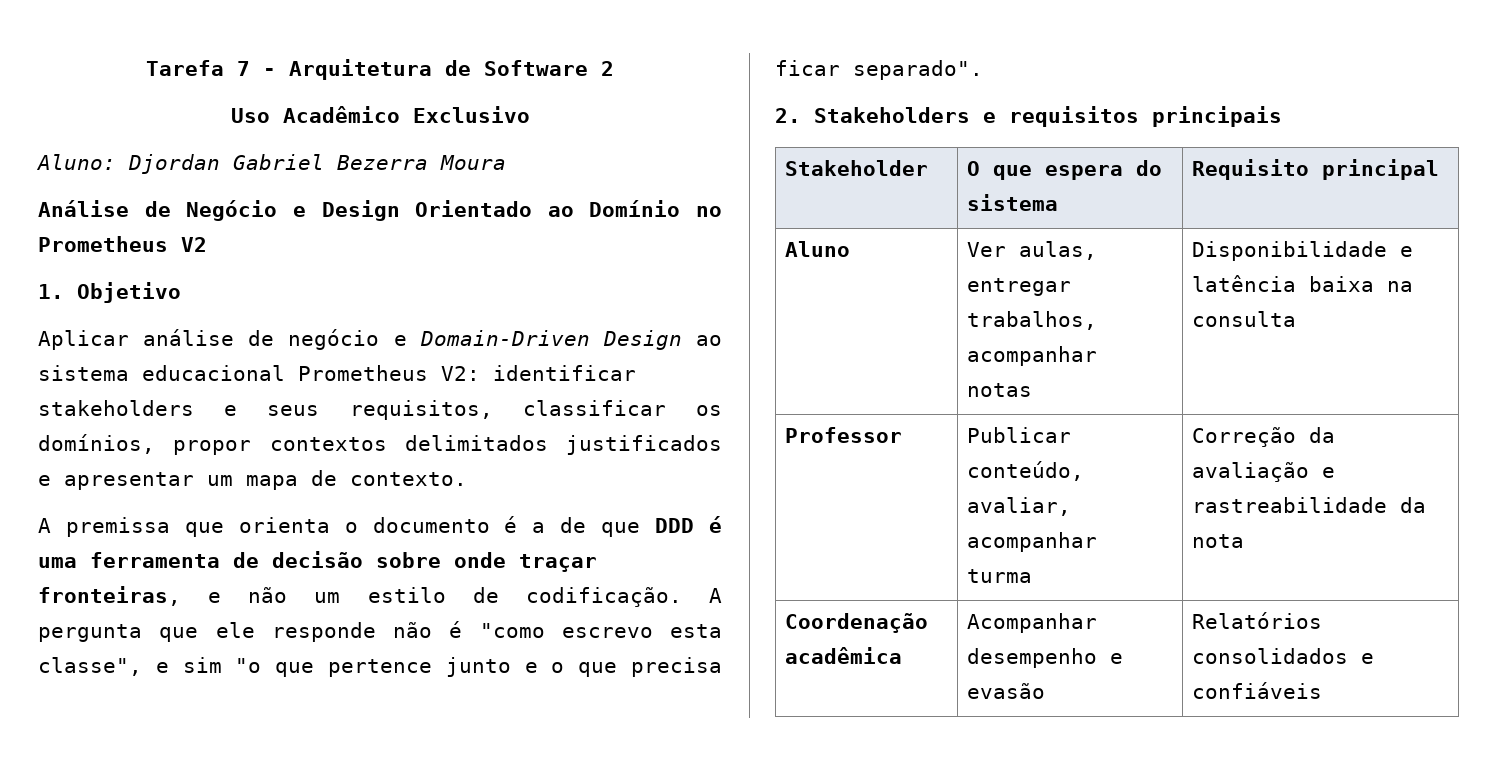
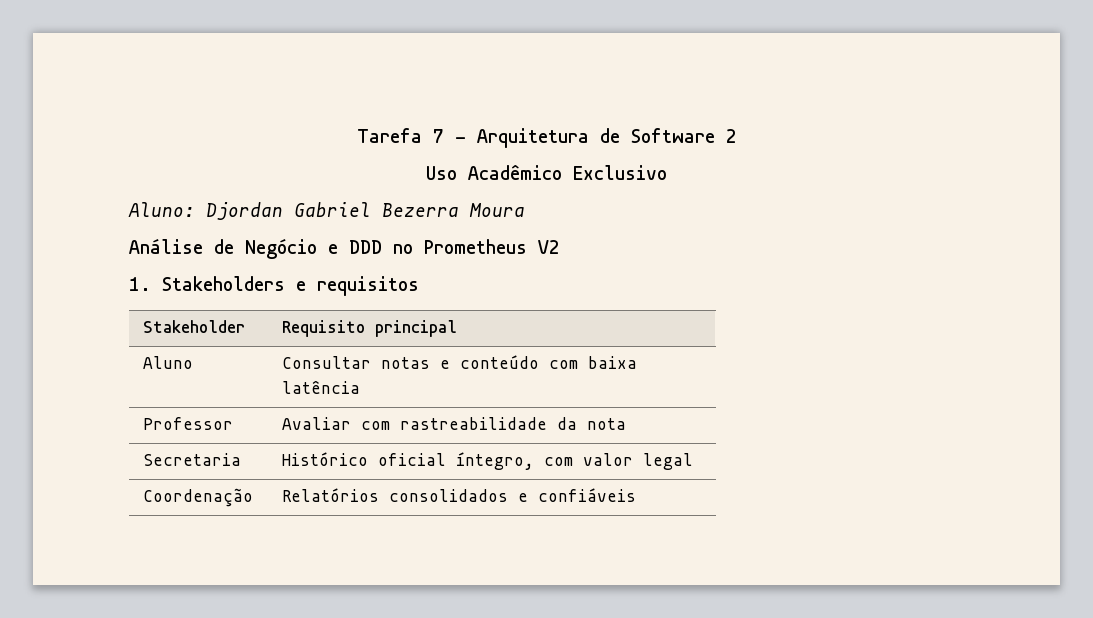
[321,200,681,221] Design Orientado ao Domínio -> [349,240,382,254] DDD
[77,282,181,303] [38,329,722,350] [38,365,636,381] [38,400,722,420] [38,434,722,455] [38,470,467,490] [38,516,722,537] [38,551,597,572] [38,586,722,607] [38,621,722,642] [38,657,722,677] [775,60,983,80] [775,108,801,123] Objetivo // Aplicar análise de negócio e Domain-Driven Design ao sistema educacional Prometheus V2: identificar stakeholders e seus requisitos, classificar os domínios, propor contextos delimitados justificados e apresentar um mapa de contexto. // A premissa que orienta o documento é a de que DDD é uma ferramenta de decisão sobre onde traçar fronteiras, e não um estilo de codificação. A pergunta que ele responde não é "como escrevo esta classe", e sim "o que pertence junto e o que precisa ficar separado". // 2. -> (151, 284) none
[1152,106,1282,127] principais -> (419, 286) none
[966,160,1162,180] [966,194,1058,211] [1191,159,1439,180] [784,241,850,257] [966,241,1097,260] [966,278,1071,296] [966,311,1097,330] [966,346,1097,366] [966,383,1032,397] [1191,241,1413,261] [1191,275,1413,292] [1191,311,1296,327] [784,427,902,443] [966,427,1071,443] [966,461,1084,481] [966,497,1071,516] [966,532,1097,552] [966,569,1032,583] [1191,427,1335,447] [1191,462,1335,482] [1191,497,1426,513] [1191,534,1244,548] [784,613,928,633] [784,647,902,664] [966,613,1097,633] [966,648,1123,668] [966,683,1045,699] O que espera do sistema | Requisito principal // Aluno | Ver aulas, entregar trabalhos, acompanhar notas | Disponibilidade e latência baixa na consulta // Professor | Publicar conteúdo, avaliar, acompanhar turma | Correção da avaliação e rastreabilidade da nota // Coordenação acadêmica | Acompanhar desempenho e evasão -> [282,320,458,337] [143,356,194,369] [282,355,638,369] [282,380,361,394] [143,417,234,430] [282,417,627,430] [143,453,242,466] [282,452,694,470] [143,488,254,507] Requisito principal // Aluno | Consultar notas e conteúdo com baixa latência // Professor | Avaliar com rastreabilidade da nota // Secretaria | Histórico oficial íntegro, com valor legal // Coordenação

